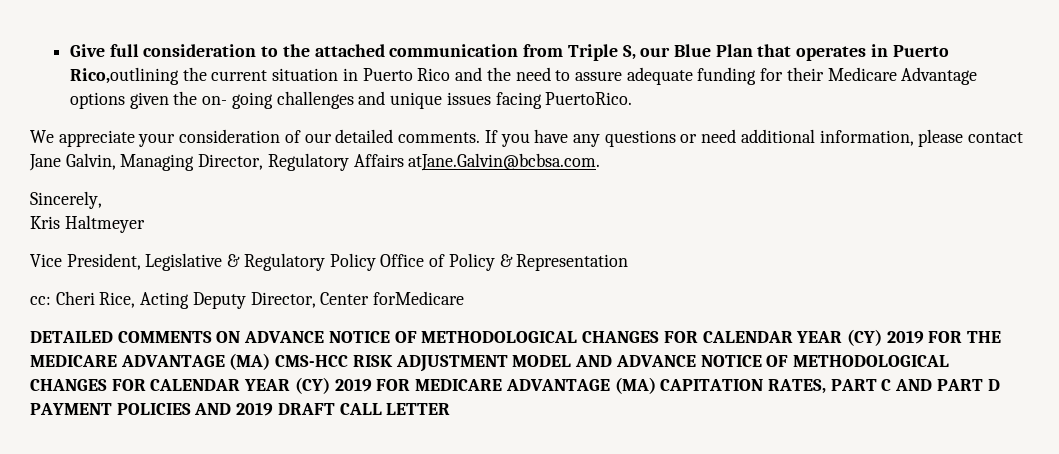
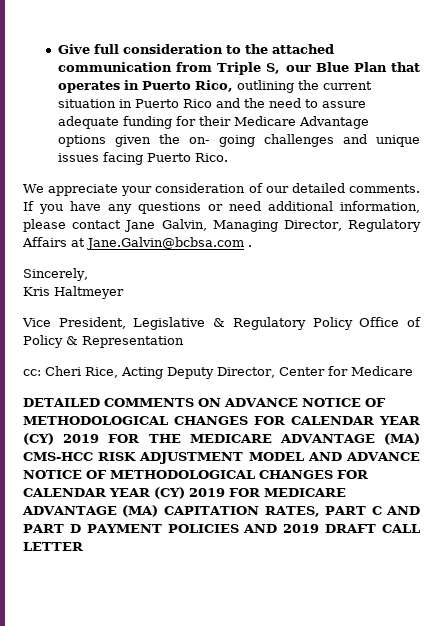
[70,67,180,85] Rico,outlining -> [195,80,295,93] Rico, outlining
[545,92,633,105] PuertoRico. -> [147,153,229,162] Puerto Rico.
[408,153,601,171] atJane.Galvin@bcbsa.com. -> [71,237,252,250] at Jane.Galvin@bcbsa.com .
[373,291,465,305] forMedicare -> [327,366,413,376] for Medicare

